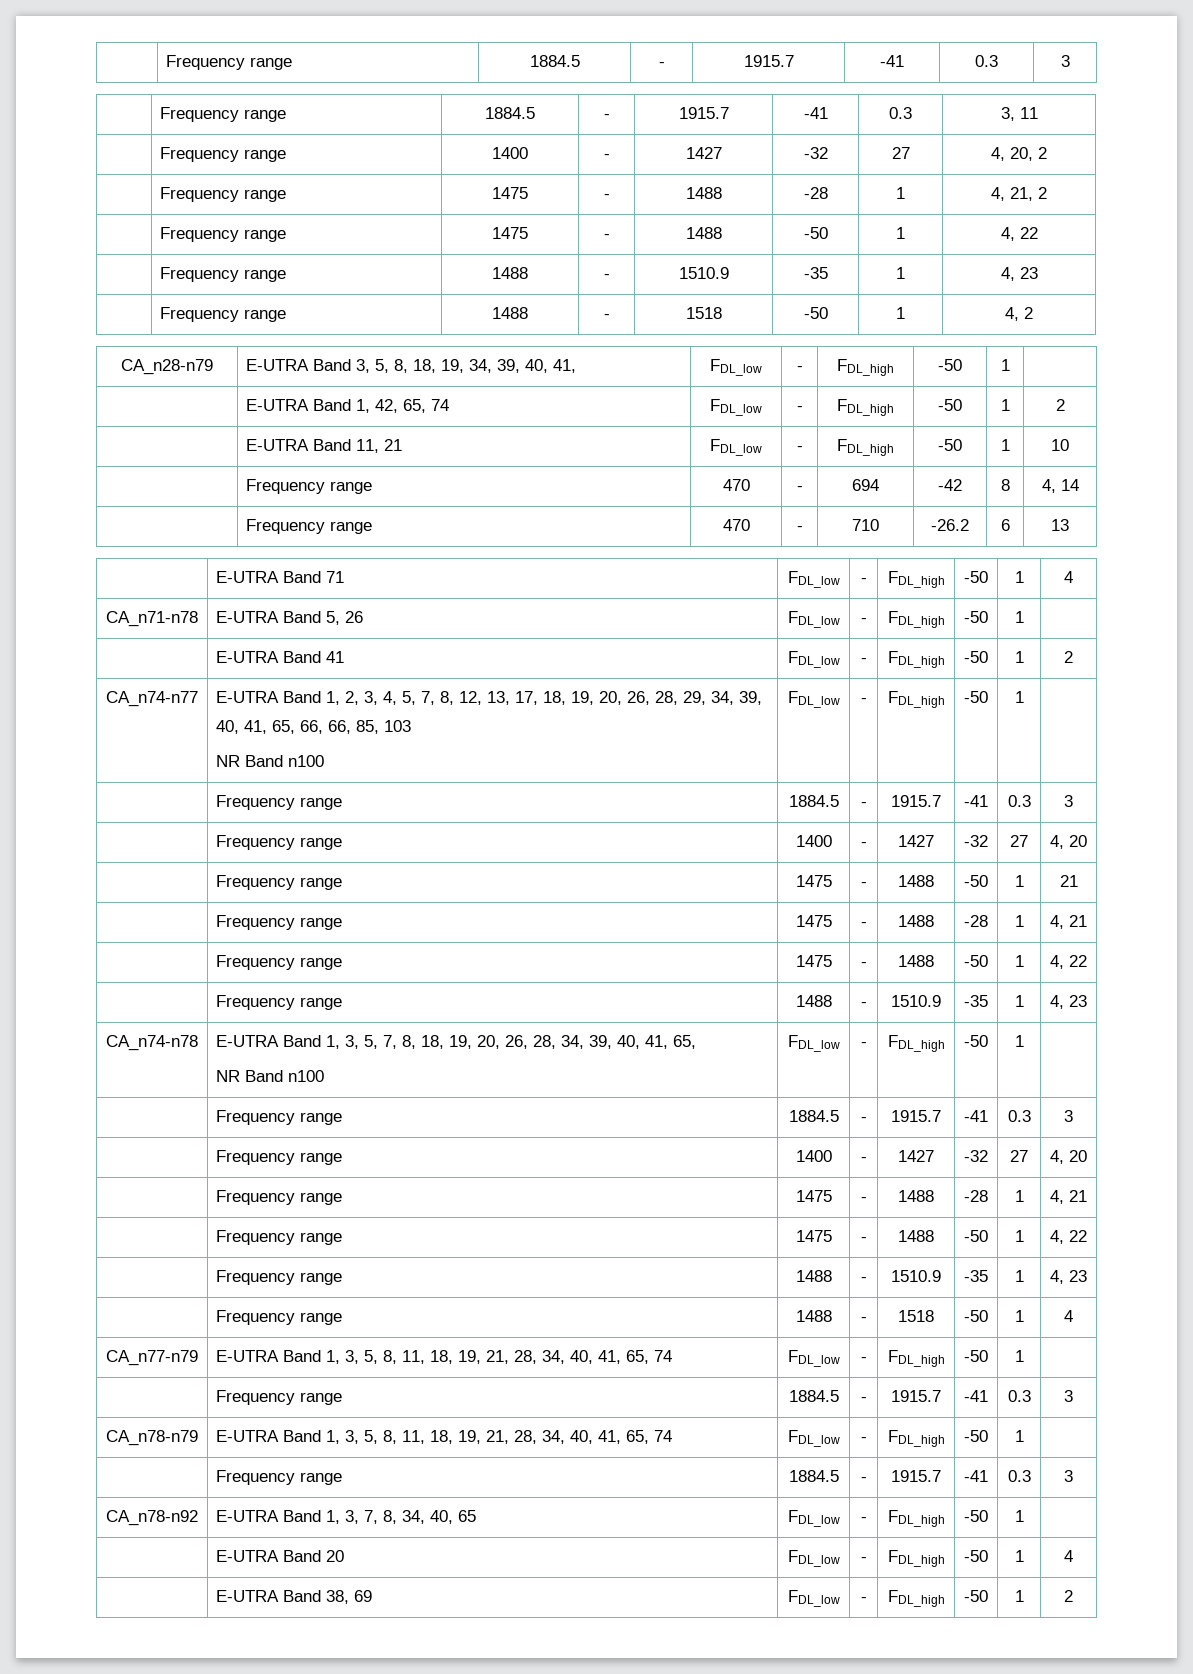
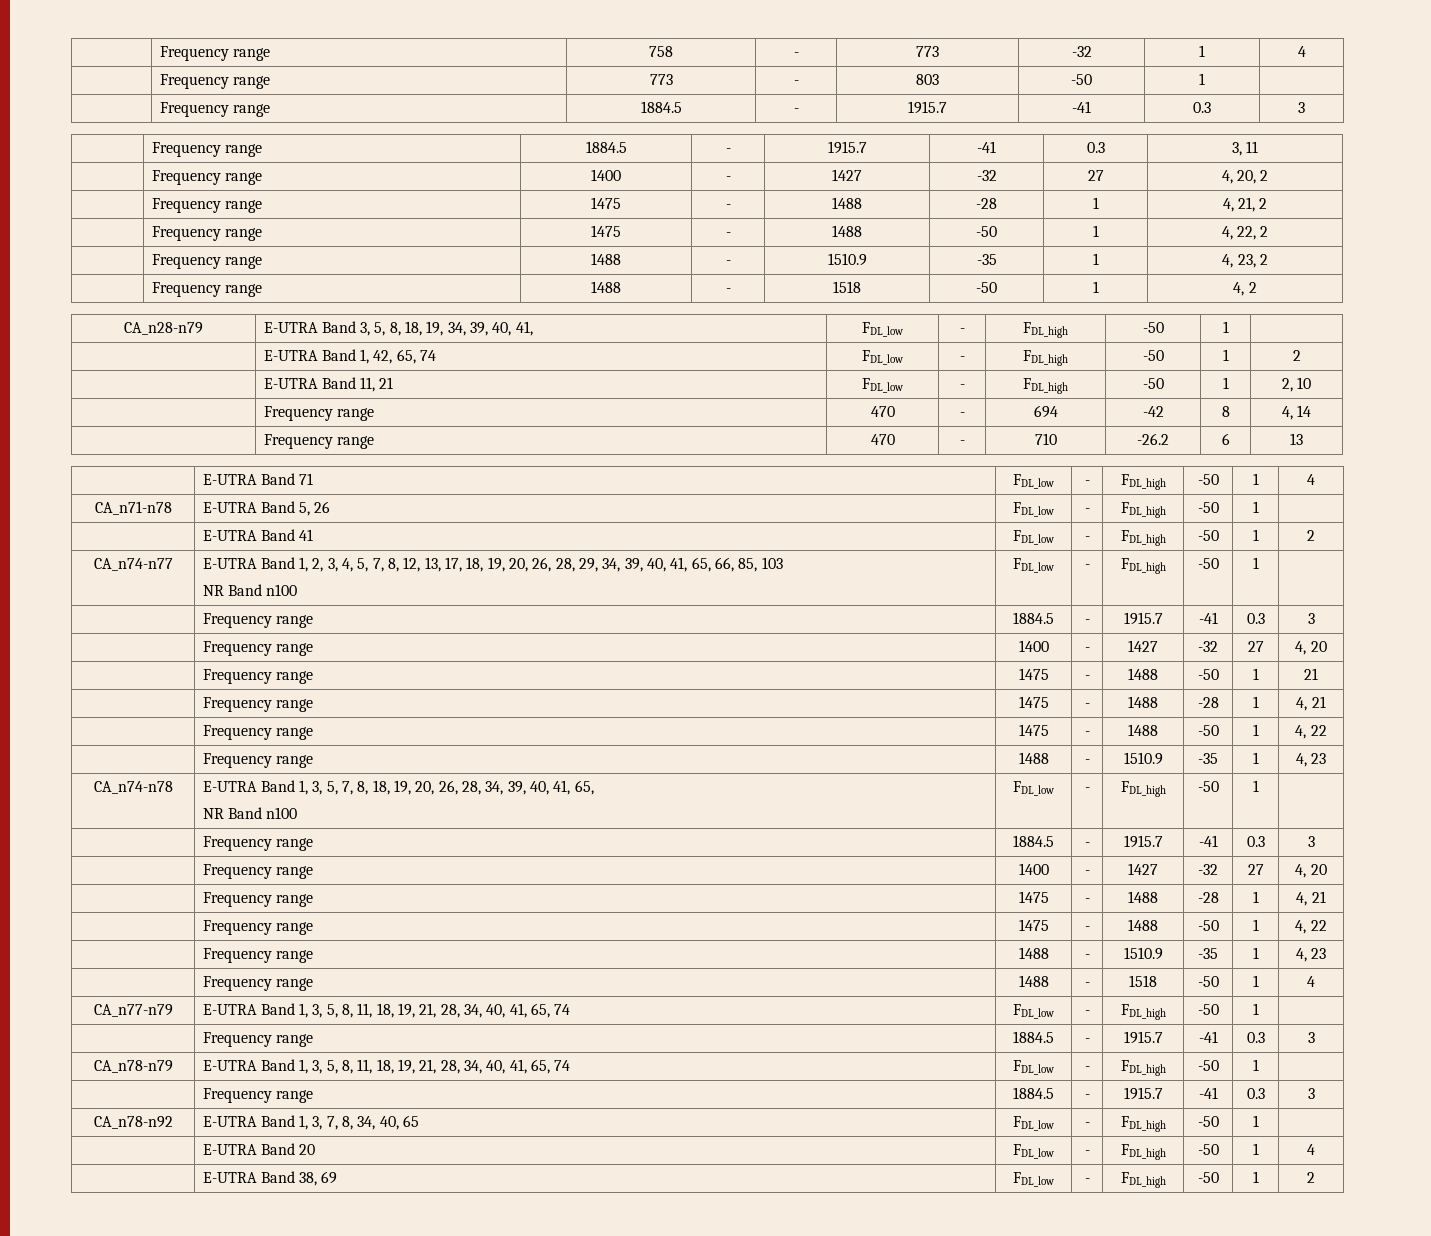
[166,55,293,70] | Frequency range -> [159,46,270,61] [649,46,673,57] [793,52,799,57] [916,46,939,57] [1071,46,1092,57] [1199,45,1205,57] [1297,46,1306,57] [159,74,270,89] [649,74,673,85] [793,80,799,85] [916,74,939,85] [1071,74,1092,85] [1199,73,1205,85] [159,102,270,117] | Frequency range | 758 | - | 773 | -32 | 1 | 4 // | Frequency range | 773 | - | 803 | -50 | 1 | // | Frequency range
[1019,227,1038,239] [160,267,287,282] [492,267,528,279] [603,274,610,279] [678,267,729,279] [803,267,828,279] [896,267,905,279] [1000,267,1038,281] 22 // | Frequency range | 1488 | - | 1510.9 | -35 | 1 | 4, 23 -> [1237,226,1269,240] [151,254,262,269] [591,253,621,265] [725,260,731,265] [827,253,867,266] [976,254,997,265] [1092,253,1099,265] [1222,254,1268,268] 22, 2 // | Frequency range | 1488 | - | 1510.9 | -35 | 1 | 4, 23, 2
(1010, 445) none -> [1281,378,1293,392] 2,
[328,720,352,734] 66, -> (734, 564) none

